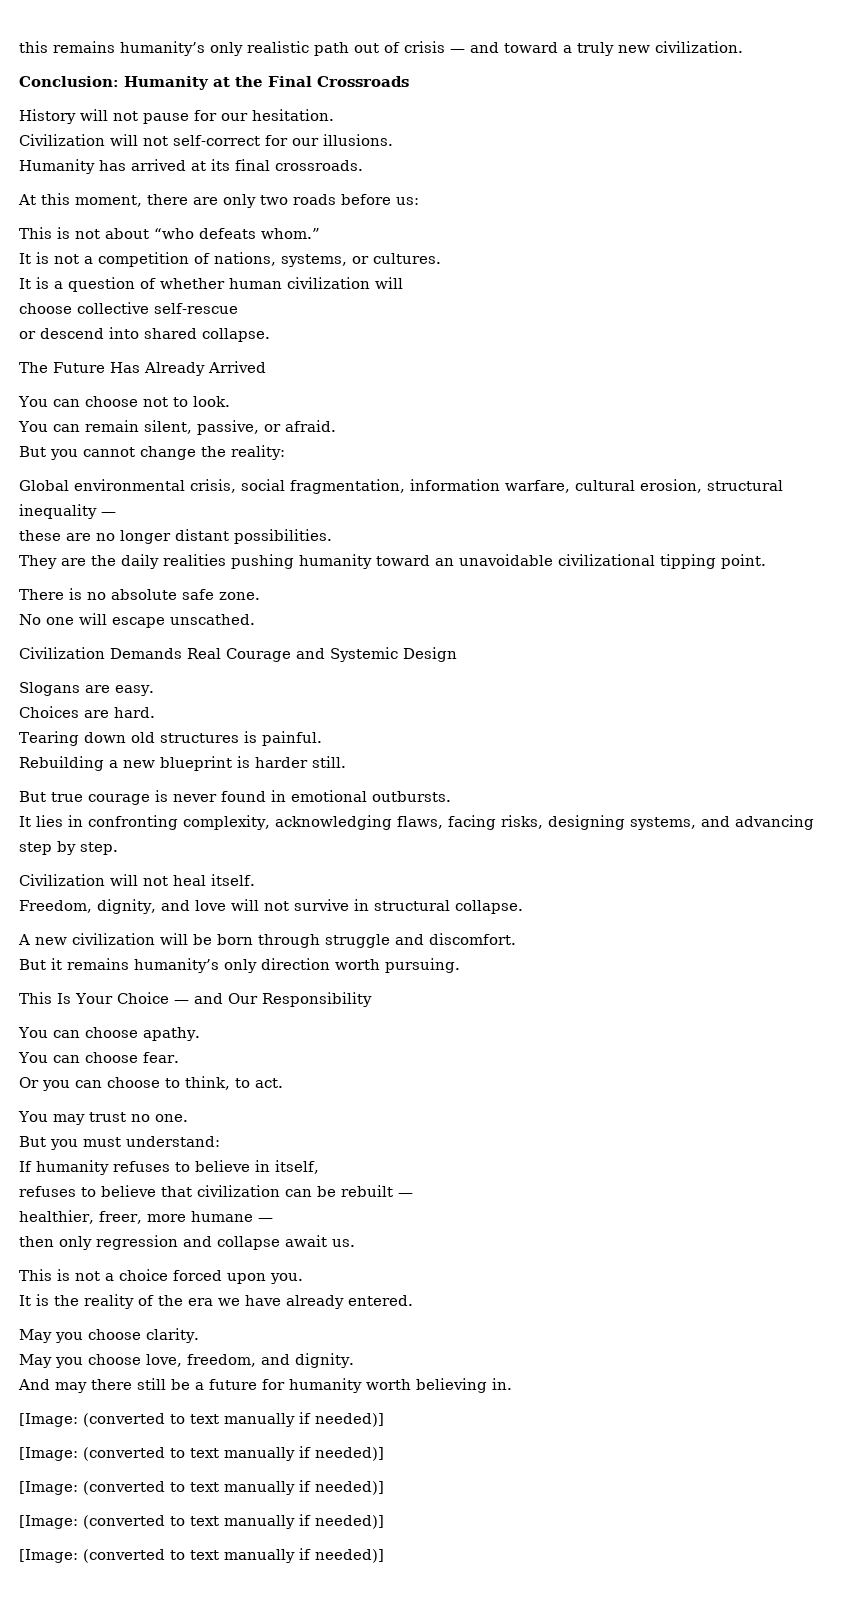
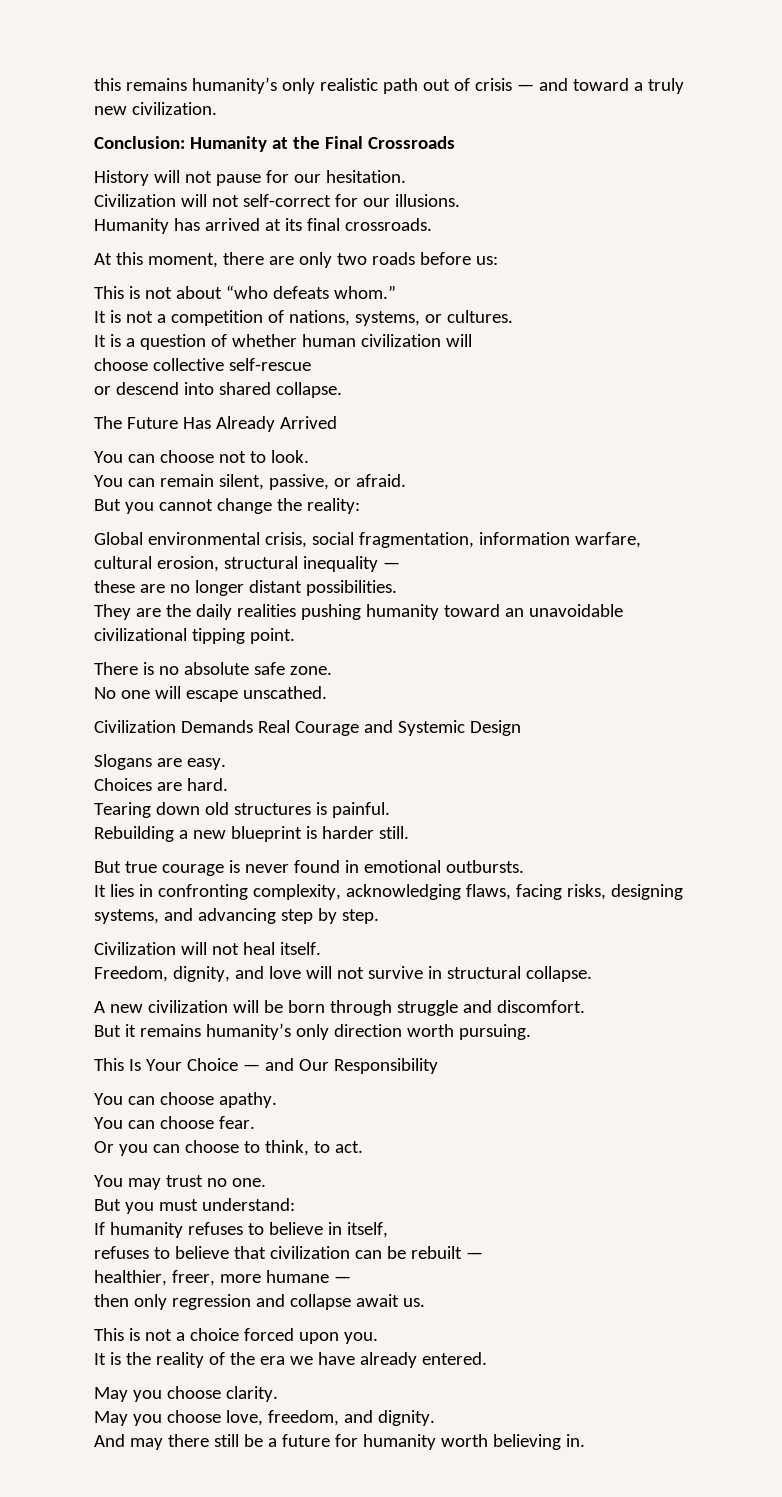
[19,1412,384,1427] [19,1446,384,1461] [19,1480,384,1495] [19,1514,384,1529] [19,1548,384,1563] // [Image: (converted to text manually if needed)] // [Image: (converted to text manually if needed)] // [Image: (converted to text manually if needed)] // [Image: (converted to text manually if needed)] // [Image: (converted to text manually if needed)] -> (585, 1440) none

